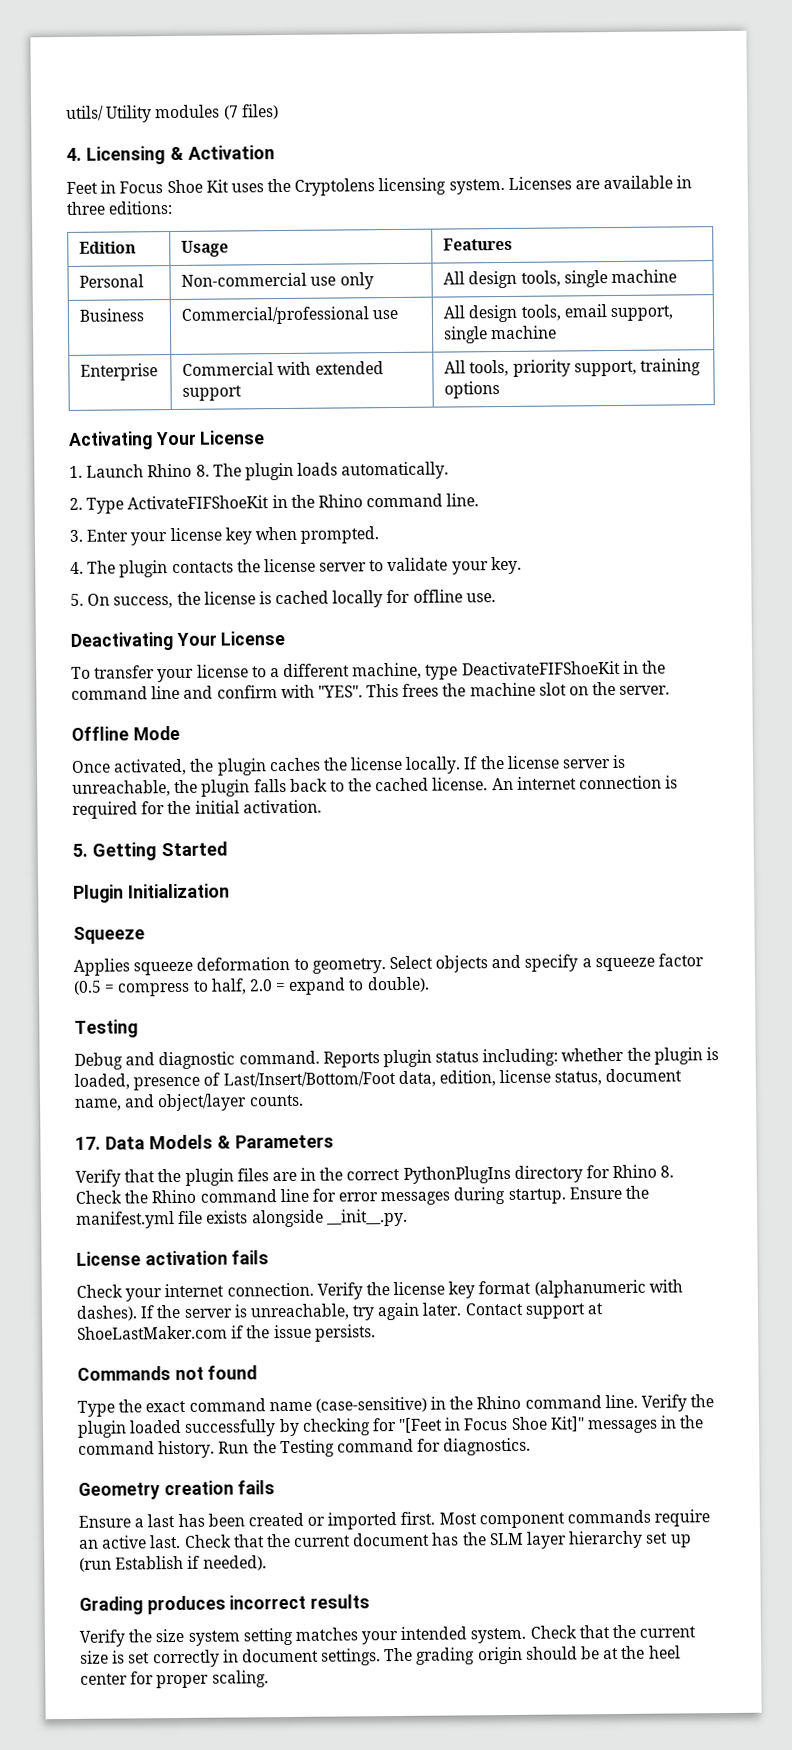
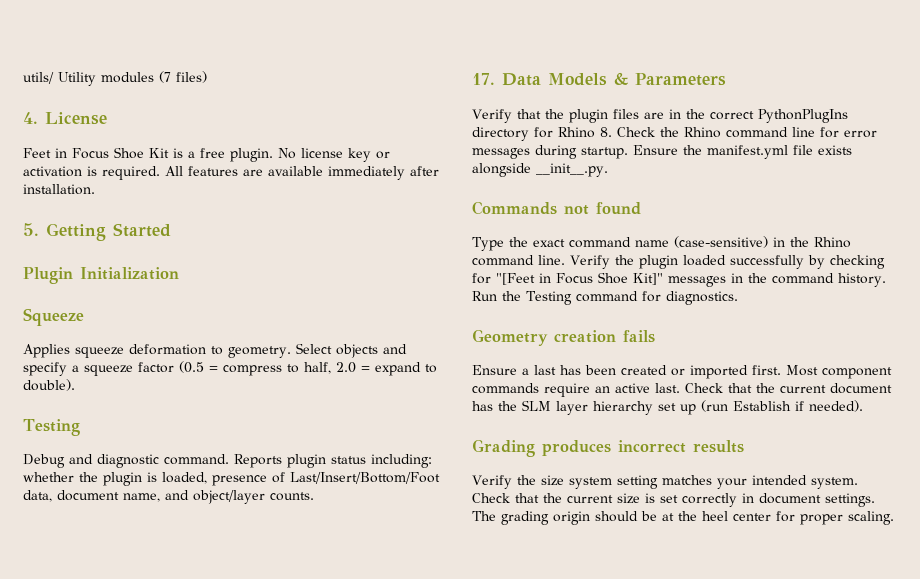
[86,145,275,165] Licensing & Activation -> [45,112,107,125] License
[230,175,693,196] [66,200,173,215] [79,241,137,254] [181,240,230,257] [443,237,514,251] [79,274,145,288] [181,272,374,290] [443,269,677,289] [79,308,145,322] [181,306,399,325] [443,304,673,323] [444,325,558,344] [80,363,159,381] [182,361,384,376] [182,385,243,401] [444,358,701,377] [444,381,501,399] [68,430,266,450] [69,461,450,481] [69,493,480,514] [69,526,380,546] [70,556,522,578] [70,589,496,609] [70,630,286,651] [71,660,667,683] [71,681,671,700] [71,725,180,741] [71,754,627,776] [72,775,679,797] [72,799,322,819] uses the Cryptolens licensing system. Licenses are available in three editions: // Edition | Usage | Features // Personal | Non-commercial use only | All design tools, single machine // Business | Commercial/professional use | All design tools, email support, single machine // Enterprise | Commercial with extended support | All tools, priority support, training options // Activating Your License // 1. Launch Rhino 8. The plugin loads automatically. // 2. Type ActivateFIFShoeKit in the Rhino command line. // 3. Enter your license key when prompted. // 4. The plugin contacts the license server to validate your key. // 5. On success, the license is cached locally for offline use. // Deactivating Your License // To transfer your license to a different machine, type DeactivateFIFShoeKit in the command line and confirm with "YES". This frees the machine slot on the server. // Offline Mode // Once activated, the plugin caches the license locally. If the license server is unreachable, the plugin falls back to the cached license. An internet connection is required for the initial activation. -> [173,148,390,162] [23,166,439,180] [23,184,95,195] is a free plugin. No license key or activation is required. All features are available immediately after installation.
[438,1069,603,1087] edition, license status, -> (52, 496) none
[76,1250,270,1266] [76,1279,683,1302] [76,1302,604,1321] [77,1324,376,1342] // License activation fails // Check your internet connection. Verify the license key format (alphanumeric with dashes). If the server is unreachable, try again later. Contact support at ShoeLastMaker.com if the issue persists. -> (608, 170) none

